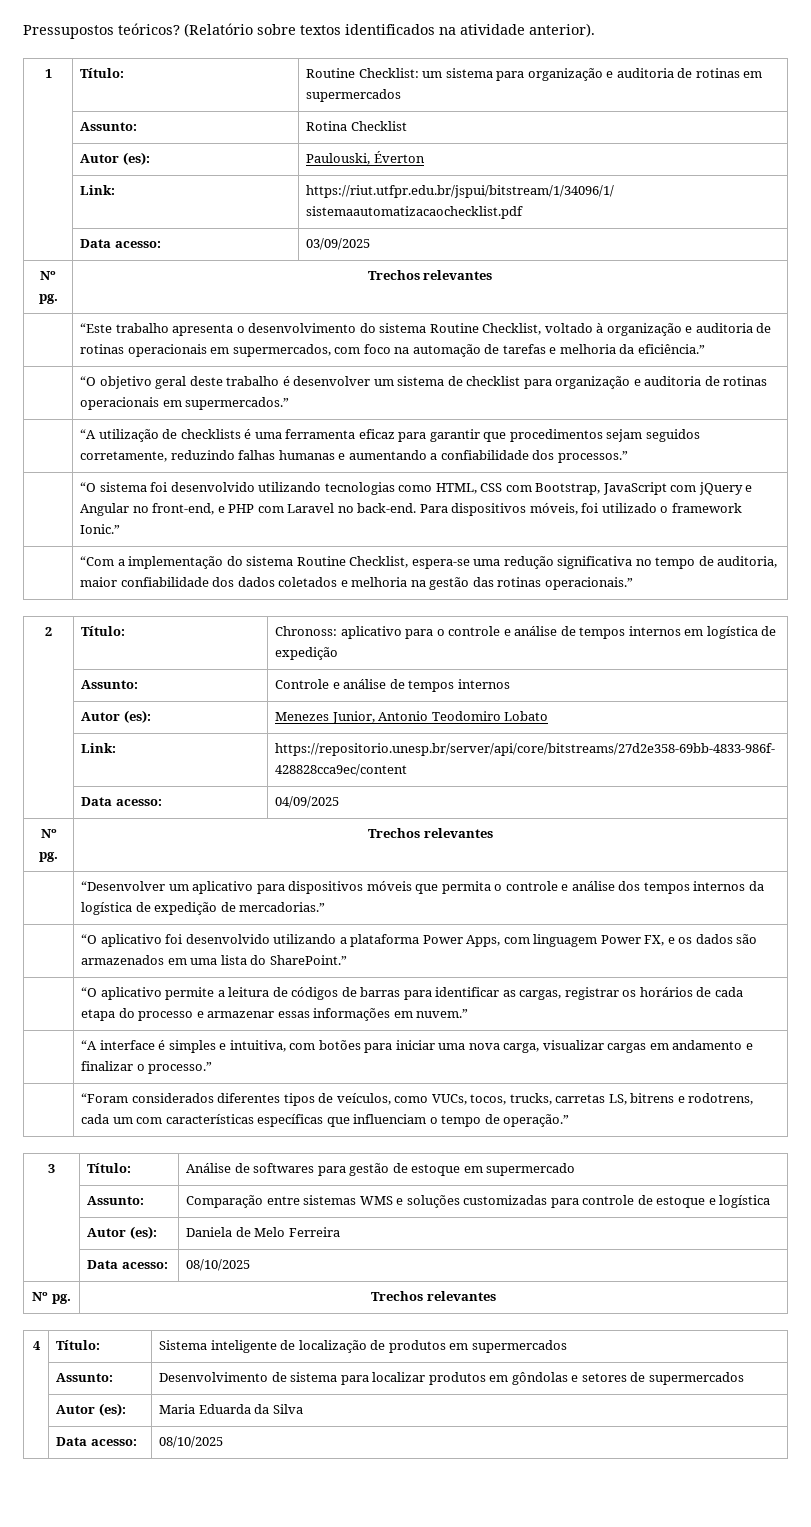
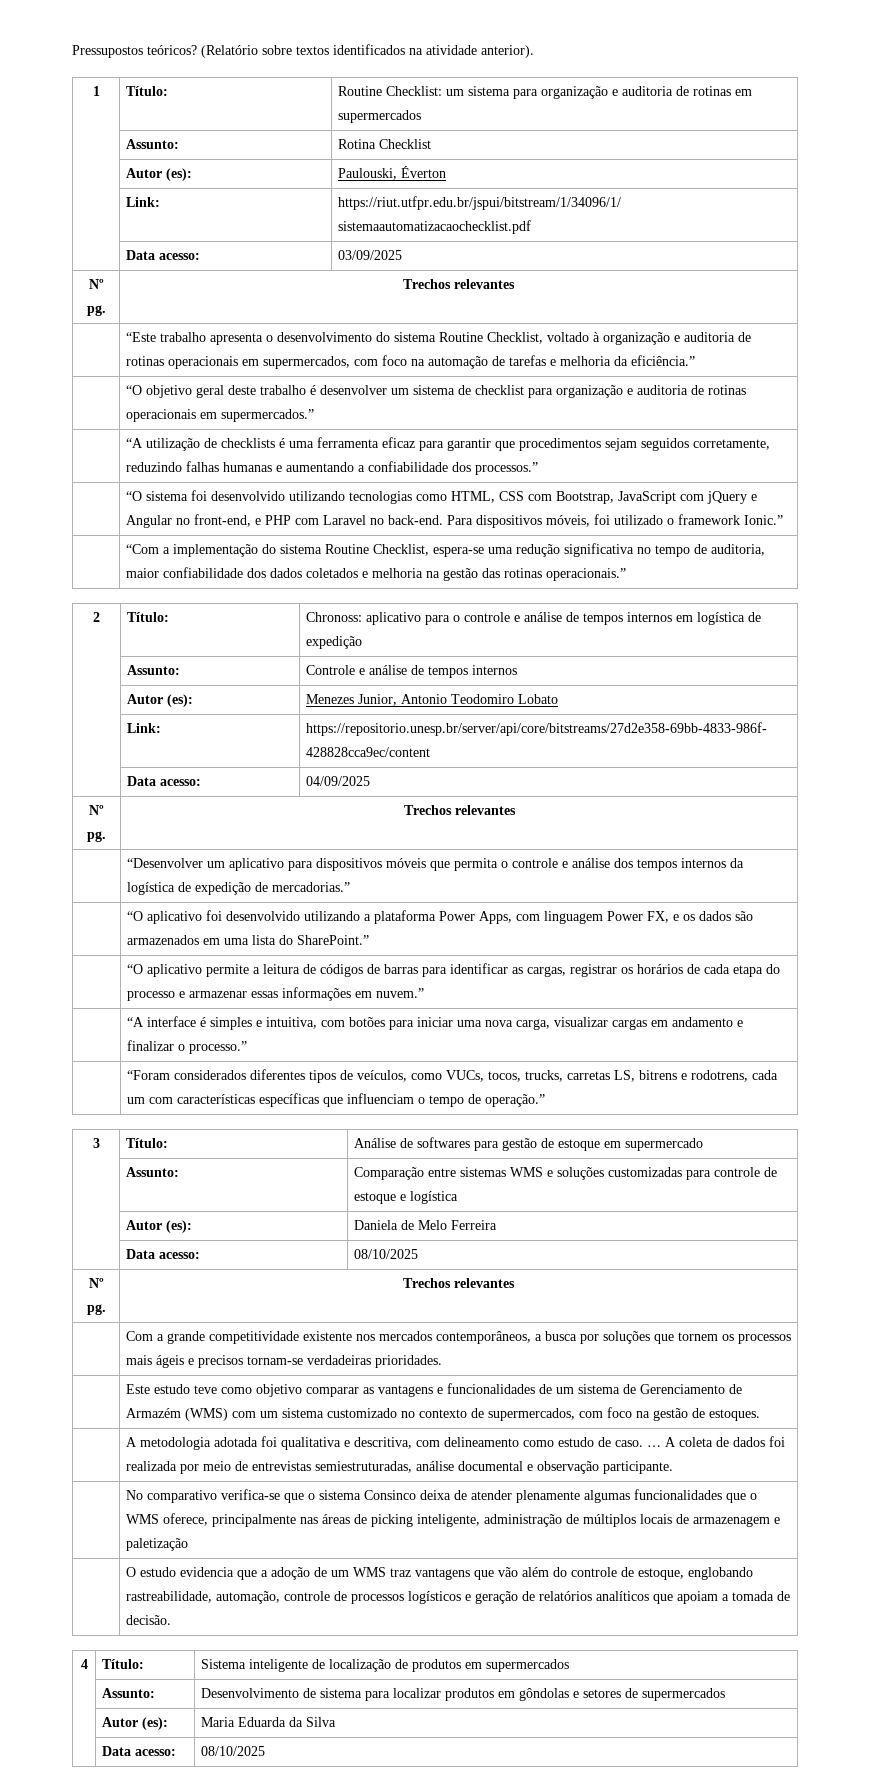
(496, 1296) none -> [125,1331,791,1344] [125,1355,442,1368] [125,1383,742,1397] [125,1407,760,1421] [125,1436,785,1450] [125,1461,673,1474] [125,1489,757,1503] [125,1513,780,1527] [125,1538,188,1551] [125,1567,753,1580] [125,1591,790,1604] [125,1615,171,1625] // | Com a grande competitividade existente nos mercados contemporâneos, a busca por soluções que tornem os processos mais ágeis e precisos tornam-se verdadeiras prioridades. // | Este estudo teve como objetivo comparar as vantagens e funcionalidades de um sistema de Gerenciamento de Armazém (WMS) com um sistema customizado no contexto de supermercados, com foco na gestão de estoques. // | A metodologia adotada foi qualitativa e descritiva, com delineamento como estudo de caso. … A coleta de dados foi realizada por meio de entrevistas semiestruturadas, análise documental e observação participante. // | No comparativo verifica-se que o sistema Consinco deixa de atender plenamente algumas funcionalidades que o WMS oferece, principalmente nas áreas de picking inteligente, administração de múltiplos locais de armazenagem e paletização // | O estudo evidencia que a adoção de um WMS traz vantagens que vão além do controle de estoque, englobando rastreabilidade, automação, controle de processos logísticos e geração de relatórios analíticos que apoiam a tomada de decisão.

